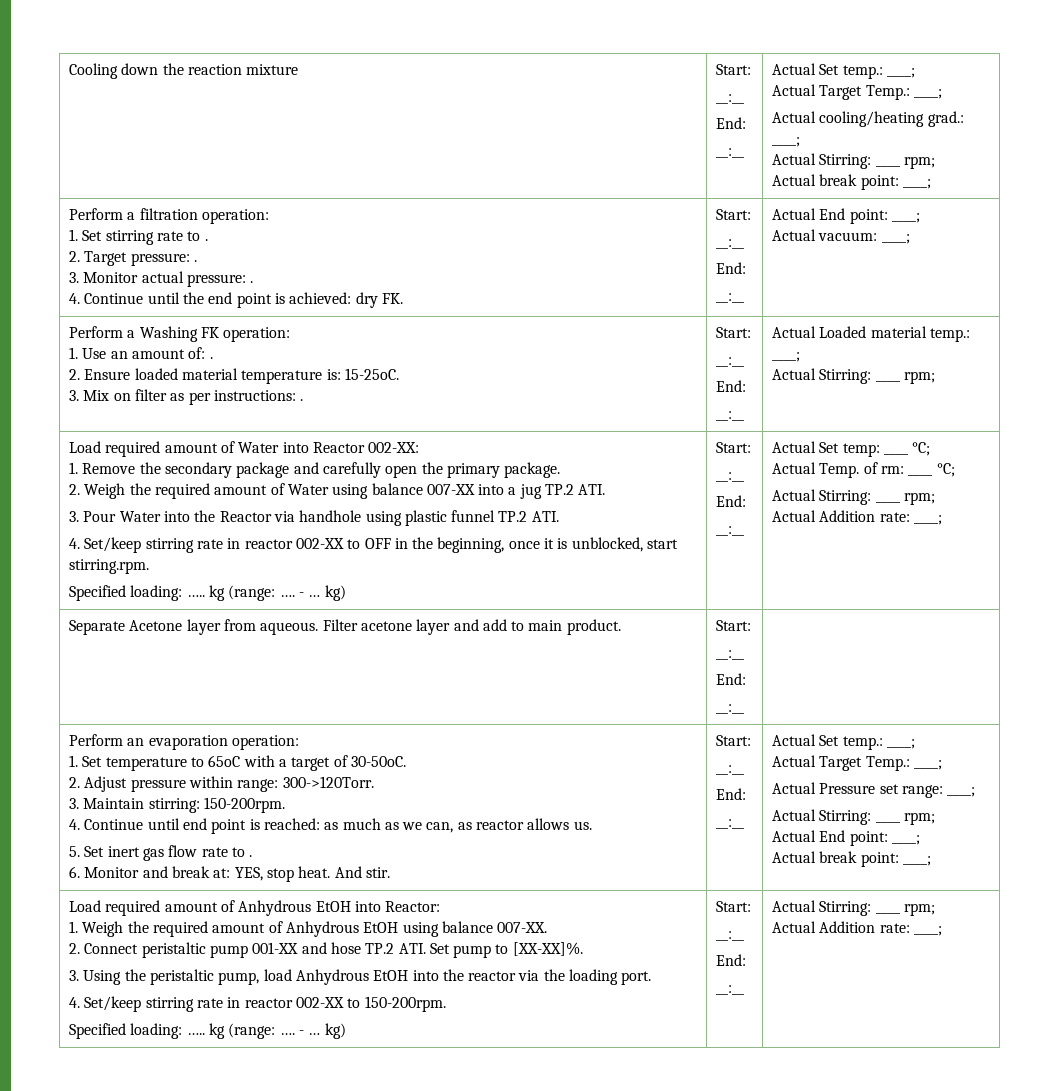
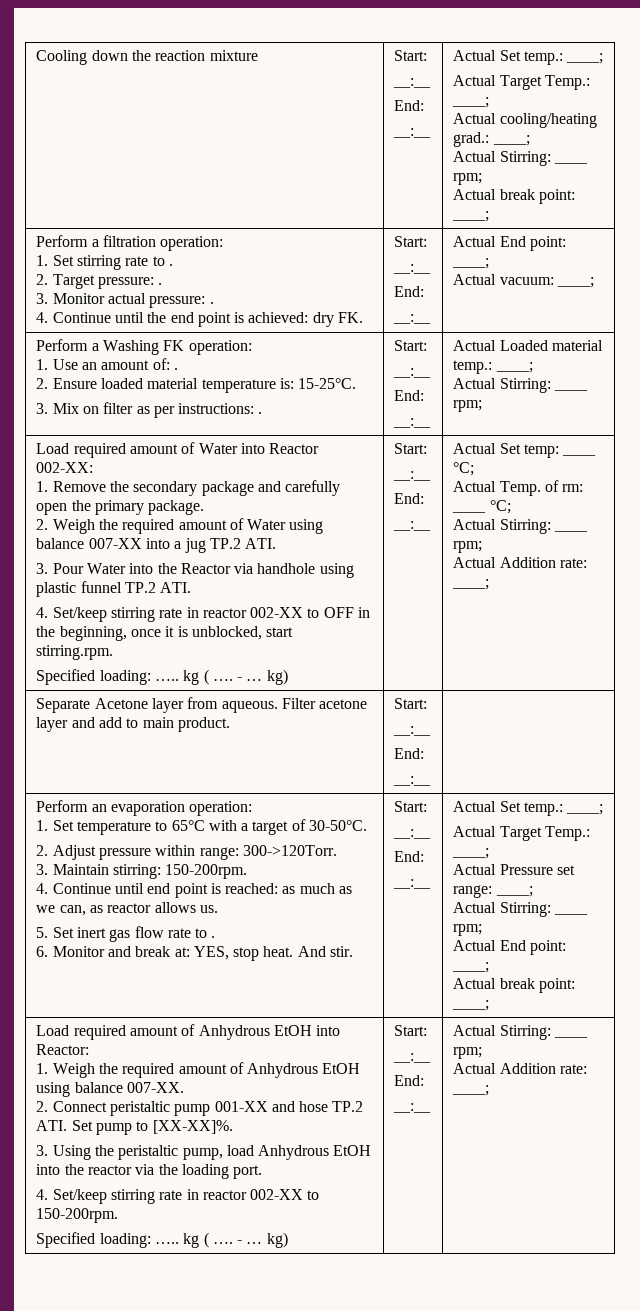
[344,368,399,380] 15-25oC. -> [298,378,357,389] 15-25°C.
[228,585,276,601] (range: -> [203,669,209,685] (
[208,755,241,767] 65oC -> [171,820,205,831] 65°C
[350,756,406,767] 30-50oC. -> [309,820,368,831] 30-50°C.
[228,1023,276,1039] (range: -> [203,1232,209,1248] (

